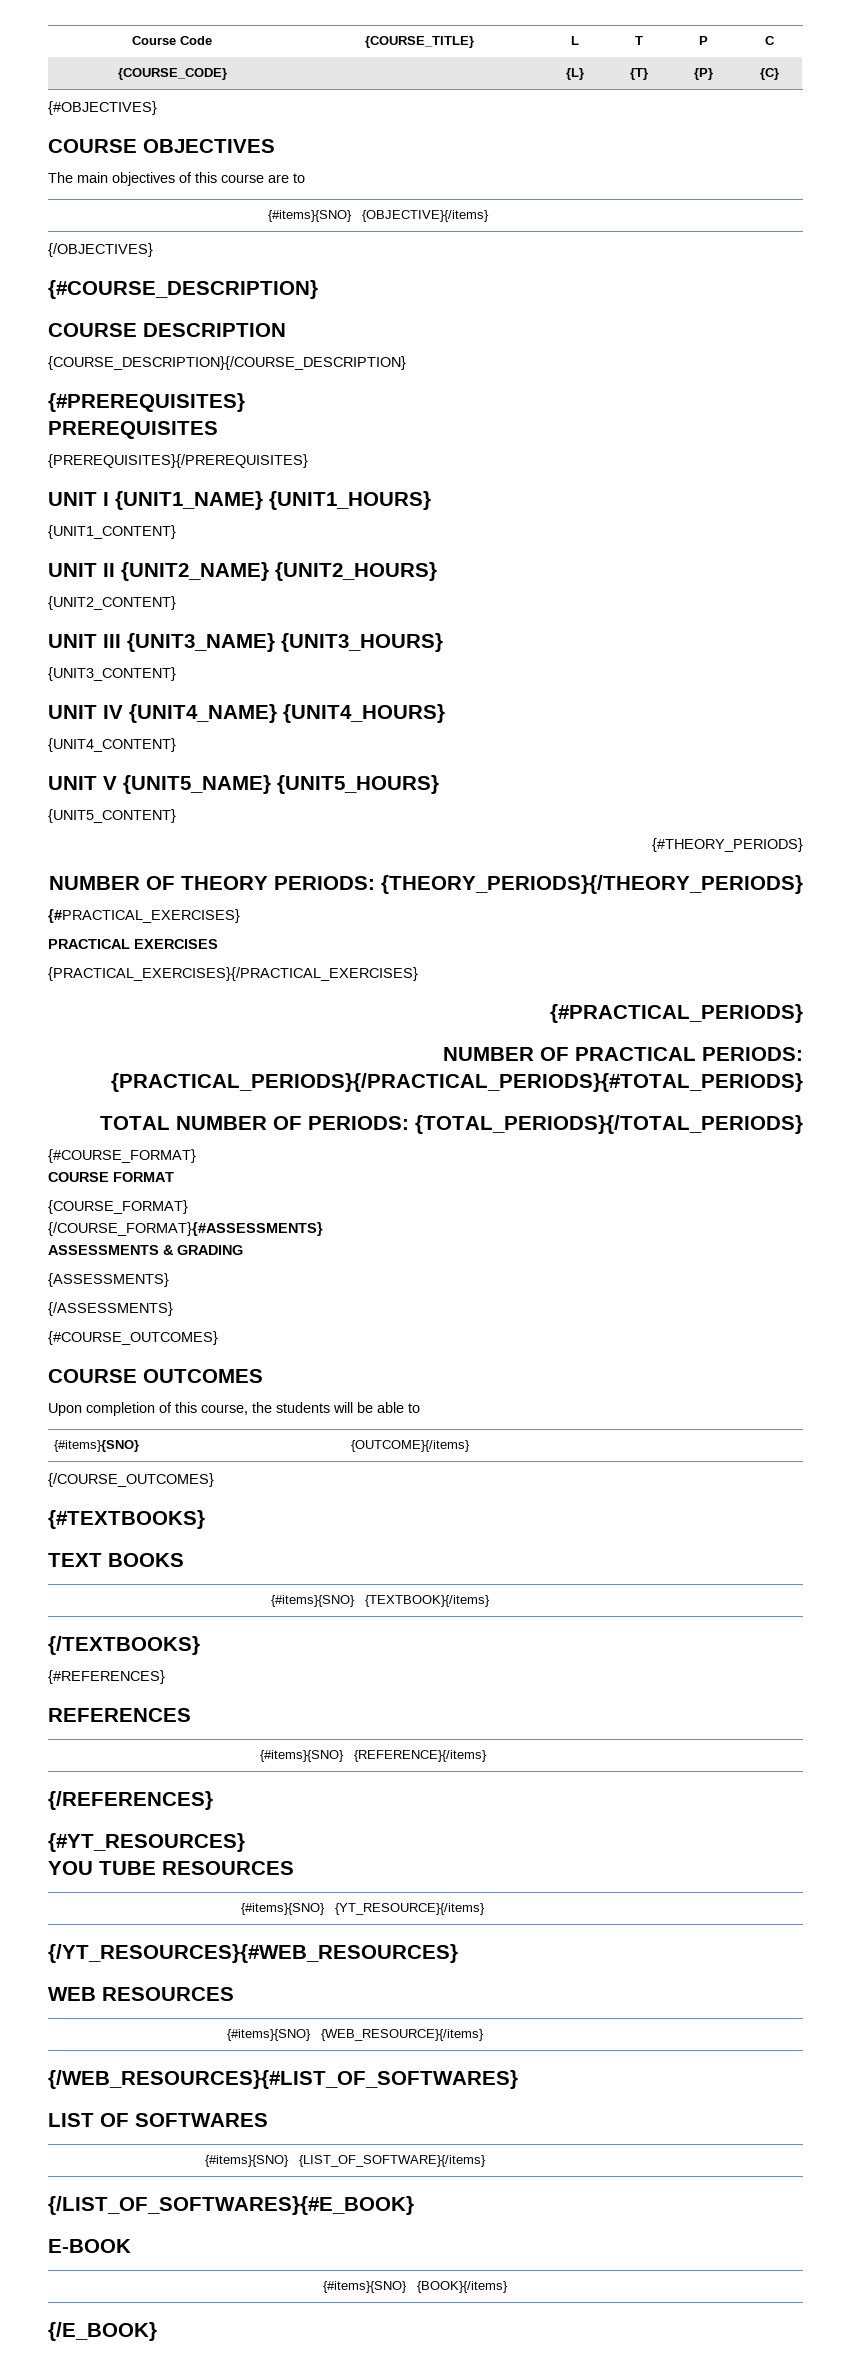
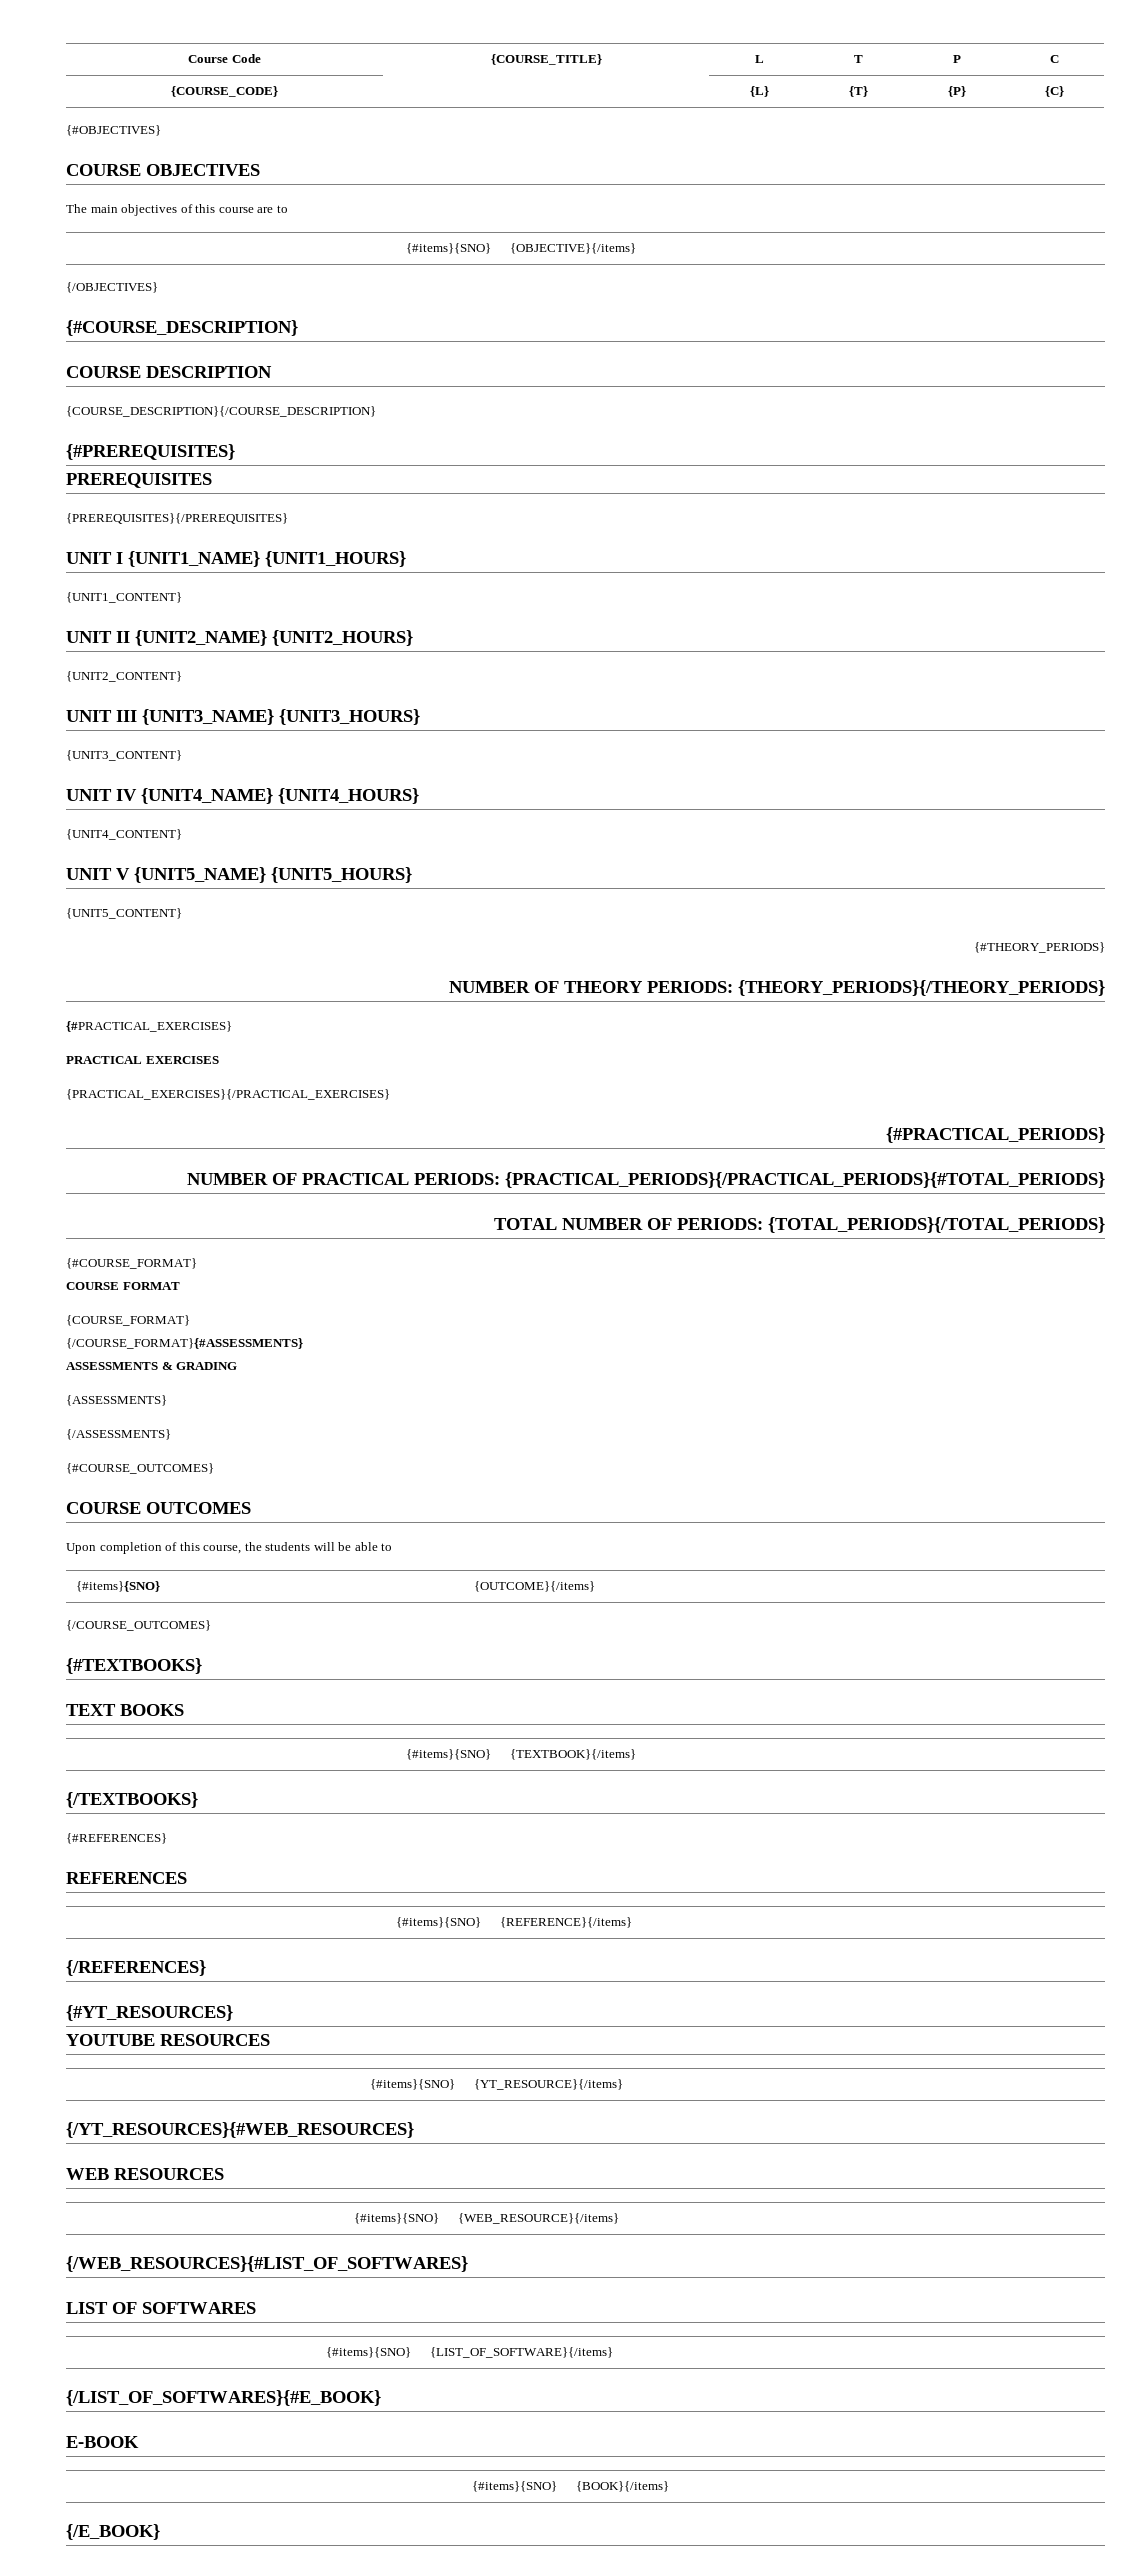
[48,1861,156,1875] YOU TUBE -> [66,2034,155,2046] YOUTUBE

